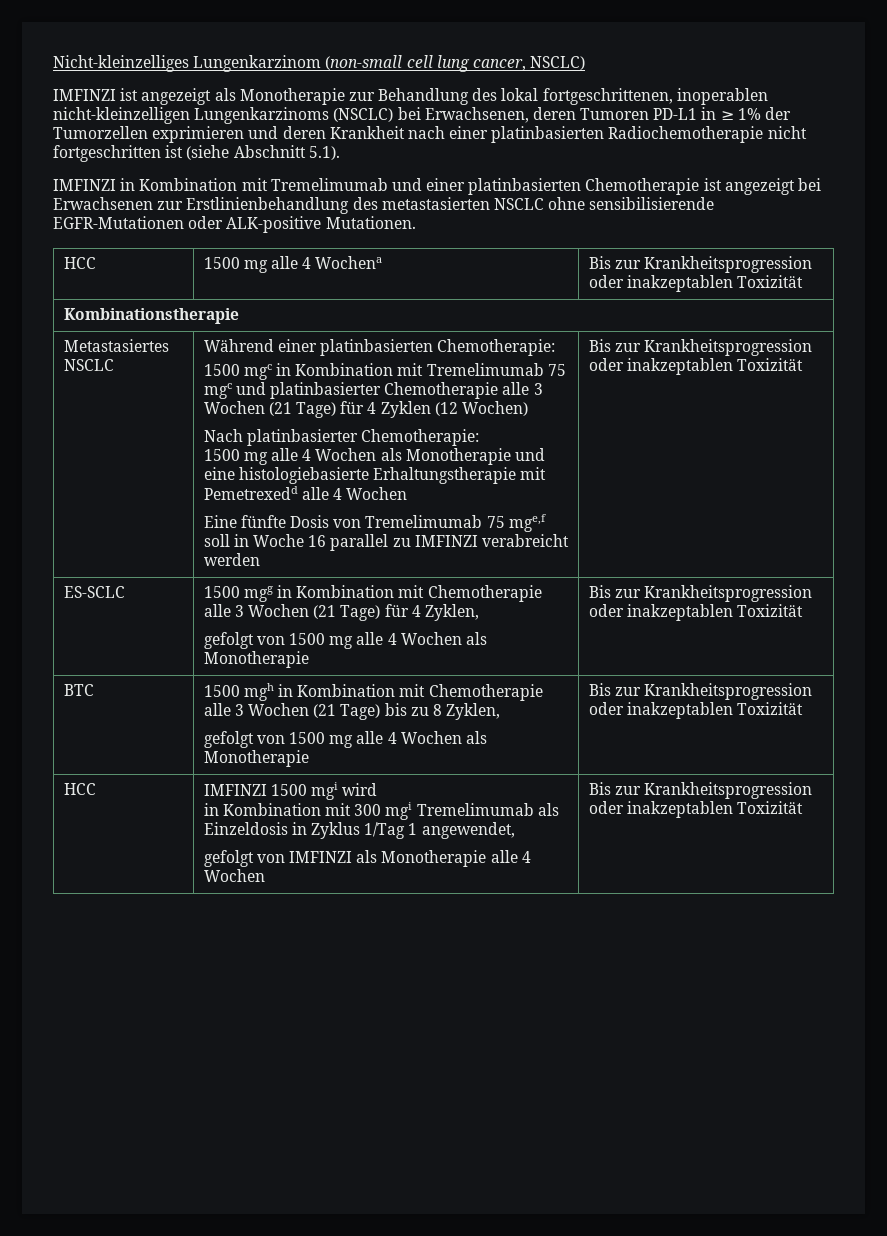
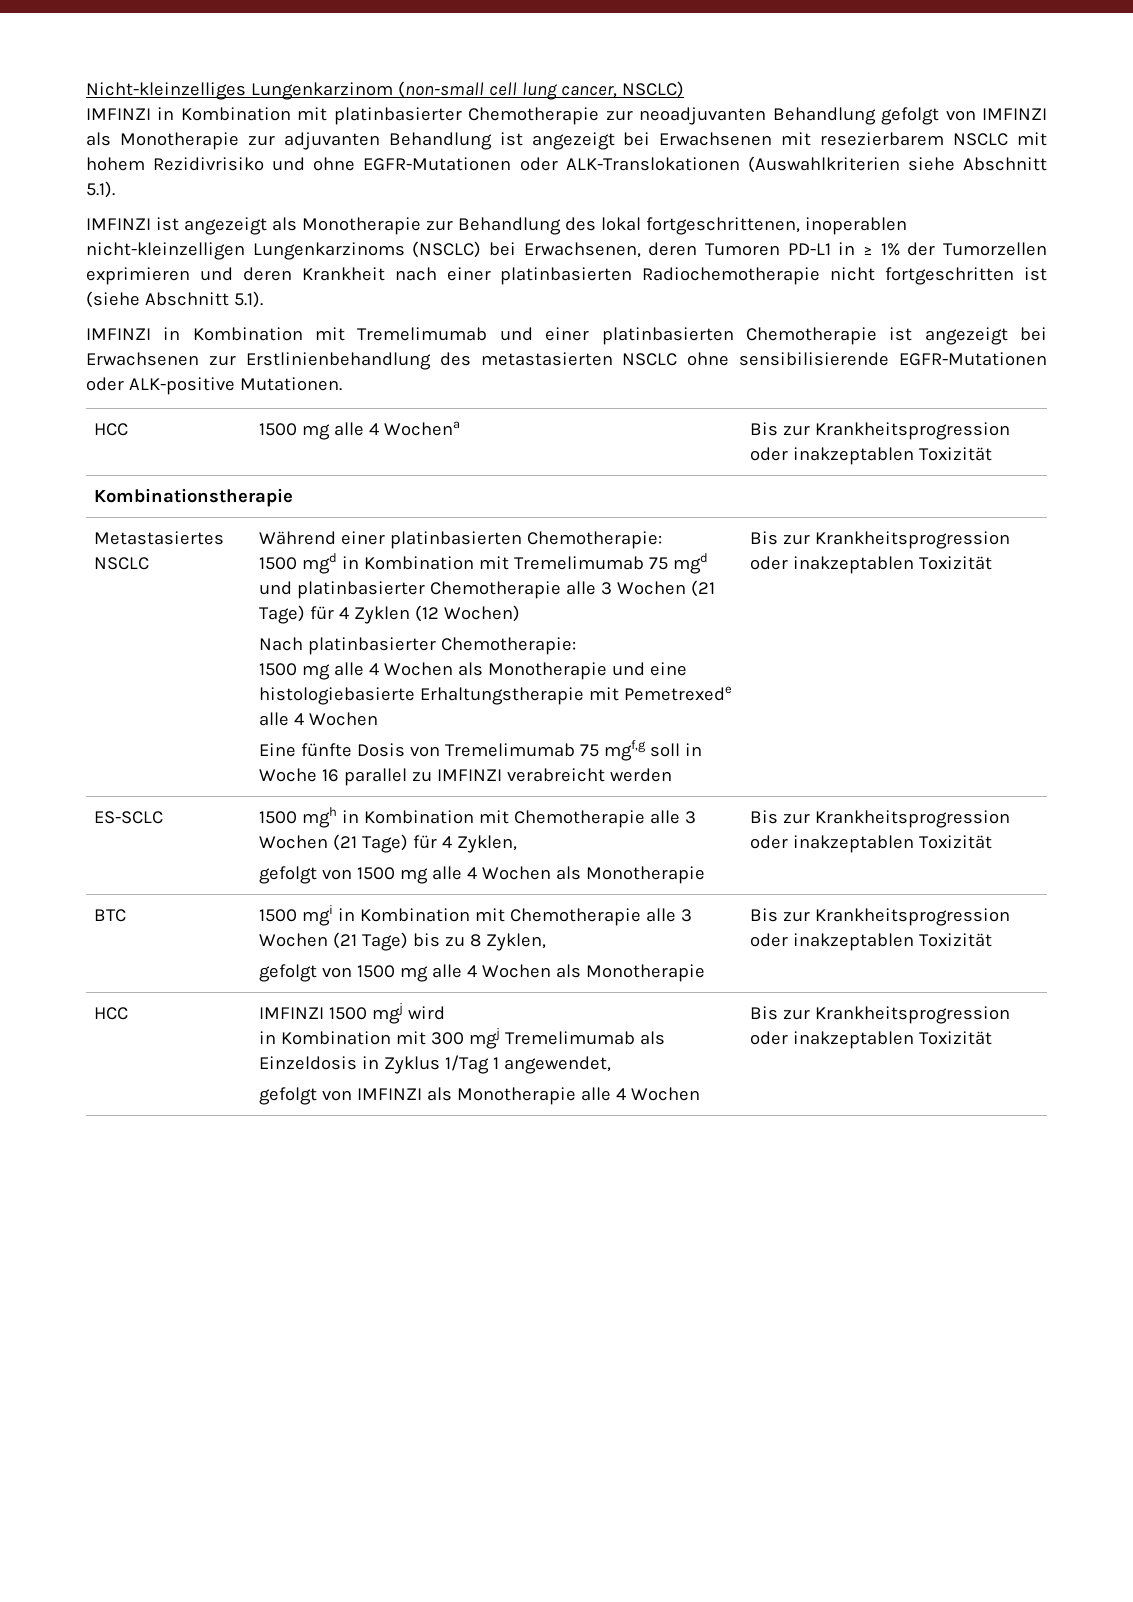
(586, 63) none -> [86,107,1048,125] [86,132,1047,150] [86,156,1047,173] [86,181,115,198] // IMFINZI in Kombination mit platinbasierter Chemotherapie zur neoadjuvanten Behandlung gefolgt von IMFINZI als Monotherapie zur adjuvanten Behandlung ist angezeigt bei Erwachsenen mit resezierbarem NSCLC mit hohem Rezidivrisiko und ohne EGFR-Mutationen oder ALK-Translokationen (Auswahlkriterien siehe Abschnitt 5.1).
[243,364,272,380] mgc -> [302,553,338,574] mgd
[203,383,232,399] mgc -> [673,553,709,574] mgd
[203,486,298,500] Pemetrexedd -> [624,686,733,701] Pemetrexede
[508,514,546,532] mge,f -> [604,740,647,761] mgf,g
[243,586,273,602] mgg -> [302,807,338,828] mgh
[243,683,274,701] mgh -> [302,905,334,926] mgi
[311,782,339,800] mgi -> [372,1003,404,1024] mgj
[385,802,413,820] mgi -> [469,1028,501,1049] mgj

